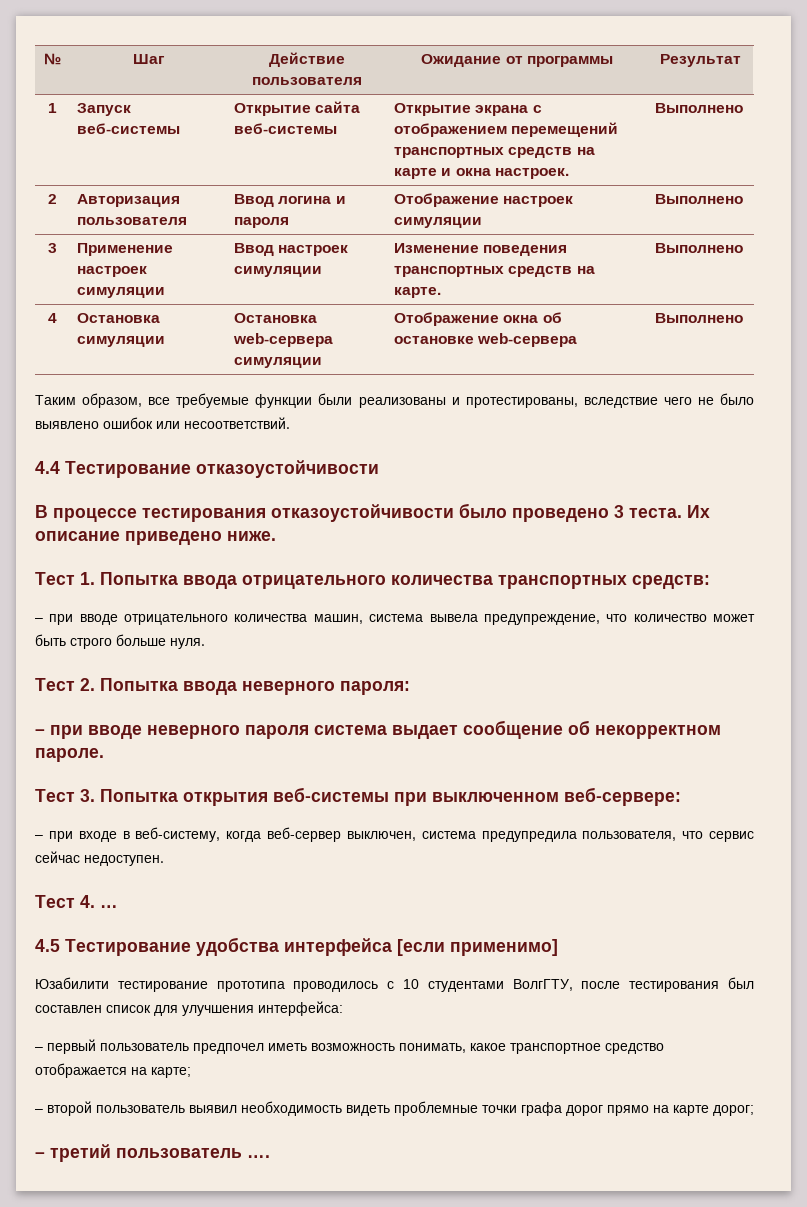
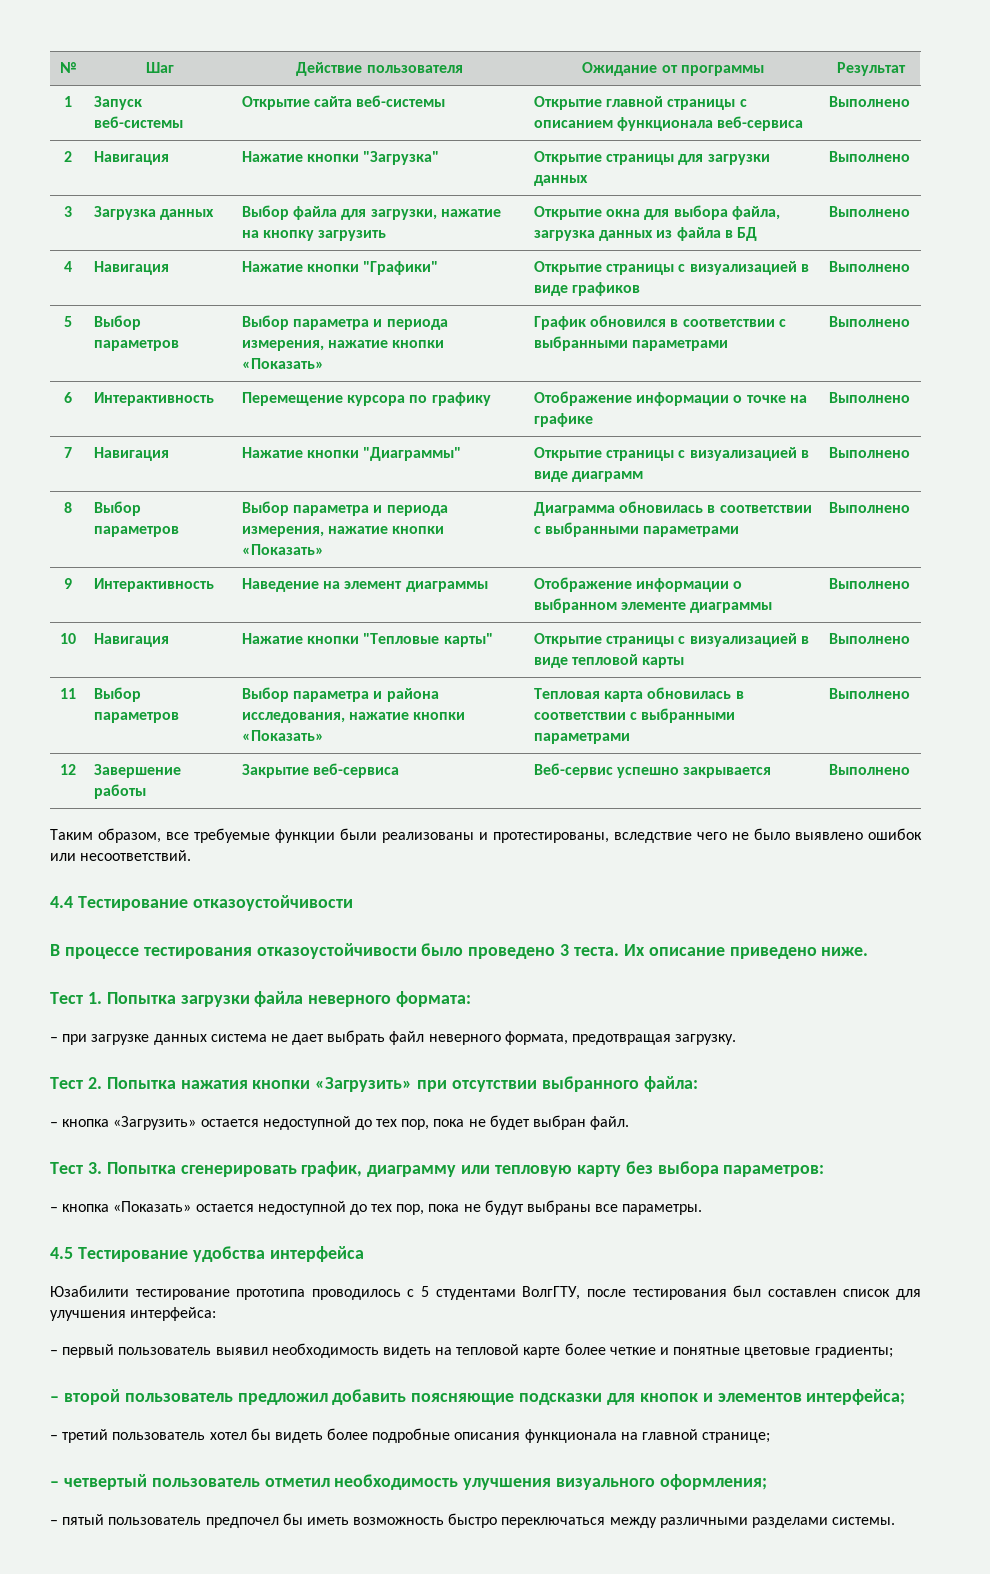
[475,105,542,116] [394,122,619,137] [394,147,595,158] [394,168,569,179] [655,103,744,113] [48,194,57,204] [77,194,181,207] [77,217,188,225] [234,194,346,207] [234,217,290,228] [394,193,574,207] [394,217,483,228] [655,194,744,204] [48,243,57,253] [77,243,174,256] [77,266,148,277] [77,287,166,298] [234,243,349,256] [234,266,323,277] [394,243,568,256] [394,266,595,277] [394,287,442,298] [655,243,744,253] [48,313,57,323] [77,313,161,323] [77,336,166,347] [234,313,318,323] [233,333,334,347] [234,357,323,368] [394,312,562,326] [394,333,578,347] экрана с отображением перемещений транспортных средств на карте и окна настроек. | Выполнено // 2 | Авторизация пользователя | Ввод логина и пароля | Отображение настроек симуляции | Выполнено // 3 | Применение настроек симуляции | Ввод настроек симуляции | Изменение поведения транспортных средств на карте. | Выполнено // 4 | Остановка симуляции | Остановка web-сервера симуляции | Отображение окна об остановке web-сервера -> [605,96,747,110] [533,116,804,131] [828,96,910,107] [64,151,72,162] [93,151,169,165] [241,151,440,165] [533,151,770,165] [533,175,588,186] [828,151,910,162] [64,206,72,217] [93,206,214,220] [241,205,501,220] [241,230,387,241] [533,205,780,220] [533,227,758,241] [828,206,910,217] [64,261,72,272] [93,261,169,275] [241,261,439,275] [533,261,809,275] [533,282,640,296] [828,261,910,272] [64,316,72,327] [93,315,141,330] [93,340,179,351] [241,315,448,330] [241,340,445,351] [241,358,324,369] [533,315,786,330] [533,336,728,351] [828,316,910,327] [64,392,72,403] [93,392,214,406] [241,392,491,406] [533,391,807,406] [533,413,593,427] [828,392,910,403] [64,447,72,458] [93,447,169,461] [241,447,462,461] [533,447,809,461] [533,471,643,482] [828,447,910,458] [64,502,72,513] [93,501,141,516] [93,526,179,537] [241,501,448,516] [241,526,445,537] [241,544,324,555] [533,501,812,516] [533,522,740,537] [828,502,910,513] [64,578,72,589] [93,578,214,592] [241,578,488,592] [533,577,743,592] [533,598,773,613] [828,578,910,589] [60,633,76,644] [93,633,169,647] [241,633,493,647] [533,633,809,647] [533,654,685,668] [828,633,910,644] [60,688,76,699] [93,687,141,702] [93,712,179,723] [241,687,439,702] [241,712,466,723] [241,730,324,741] [533,687,744,702] [533,708,736,723] [533,733,630,744] [828,688,910,699] [60,764,76,775] [93,764,181,778] [93,784,146,799] [241,763,399,778] [533,763,772,778] главной страницы с описанием функционала веб-сервиса | Выполнено // 2 | Навигация | Нажатие кнопки "Загрузка" | Открытие страницы для загрузки данных | Выполнено // 3 | Загрузка данных | Выбор файла для загрузки, нажатие на кнопку загрузить | Открытие окна для выбора файла, загрузка данных из файла в БД | Выполнено // 4 | Навигация | Нажатие кнопки "Графики" | Открытие страницы с визуализацией в виде графиков | Выполнено // 5 | Выбор параметров | Выбор параметра и периода измерения, нажатие кнопки «Показать» | График обновился в соответствии с выбранными параметрами | Выполнено // 6 | Интерактивность | Перемещение курсора по графику | Отображение информации о точке на графике | Выполнено // 7 | Навигация | Нажатие кнопки "Диаграммы" | Открытие страницы с визуализацией в виде диаграмм | Выполнено // 8 | Выбор параметров | Выбор параметра и периода измерения, нажатие кнопки «Показать» | Диаграмма обновилась в соответствии с выбранными параметрами | Выполнено // 9 | Интерактивность | Наведение на элемент диаграммы | Отображение информации о выбранном элементе диаграммы | Выполнено // 10 | Навигация | Нажатие кнопки "Тепловые карты" | Открытие страницы с визуализацией в виде тепловой карты | Выполнено // 11 | Выбор параметров | Выбор параметра и района исследования, нажатие кнопки «Показать» | Тепловая карта обновилась в соответствии с выбранными параметрами | Выполнено // 12 | Завершение работы | Закрытие веб-сервиса | Веб-сервис успешно закрывается
[183,575,710,589] [35,614,756,625] [35,634,205,649] [35,678,410,695] [35,720,721,739] [35,748,104,762] [35,787,681,806] [35,827,755,842] [35,851,164,866] [35,895,118,908] ввода отрицательного количества транспортных средств: // – при вводе отрицательного количества машин, система вывела предупреждение, что количество может быть строго больше нуля. // Тест 2. Попытка ввода неверного пароля: // – при вводе неверного пароля система выдает сообщение об некорректном пароле. // Тест 3. Попытка открытия веб-системы при выключенном веб-сервере: // – при входе в веб-систему, когда веб-сервер выключен, система предупредила пользователя, что сервис сейчас недоступен. // Тест 4. … -> [180,991,472,1007] [50,1030,737,1045] [50,1076,698,1092] [50,1115,630,1130] [50,1161,825,1177] [50,1200,703,1215] загрузки файла неверного формата: // – при загрузке данных система не дает выбрать файл неверного формата, предотвращая загрузку. // Тест 2. Попытка нажатия кнопки «Загрузить» при отсутствии выбранного файла: // – кнопка «Загрузить» остается недоступной до тех пор, пока не будет выбран файл. // Тест 3. Попытка сгенерировать график, диаграмму или тепловую карту без выбора параметров: // – кнопка «Показать» остается недоступной до тех пор, пока не будут выбраны все параметры.
[397,939,558,956] [если применимо] -> (364, 1254) none
[403,979,420,989] 10 -> [421,1286,430,1297] 5
[193,1043,664,1054] [35,1063,191,1078] [35,1101,754,1116] [35,1144,270,1162] предпочел иметь возможность понимать, какое транспортное средство отображается на карте; // – второй пользователь выявил необходимость видеть проблемные точки графа дорог прямо на карте дорог; // – третий пользователь …. -> [215,1343,893,1358] [50,1389,906,1405] [50,1428,771,1443] [50,1474,768,1490] [50,1513,896,1528] выявил необходимость видеть на тепловой карте более четкие и понятные цветовые градиенты; // – второй пользователь предложил добавить поясняющие подсказки для кнопок и элементов интерфейса; // – третий пользователь хотел бы видеть более подробные описания функционала на главной странице; // – четвертый пользователь отметил необходимость улучшения визуального оформления; // – пятый пользователь предпочел бы иметь возможность быстро переключаться между различными разделами системы.

